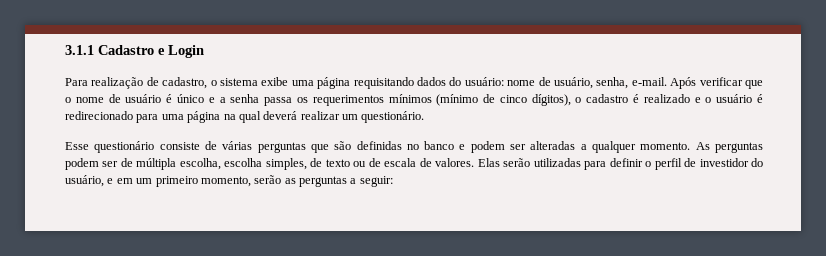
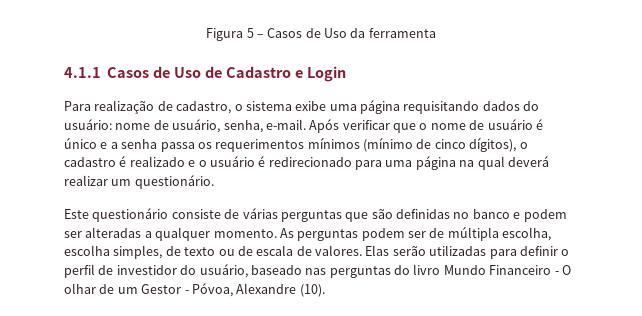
[65,45,94,55] 3.1.1 -> [206,28,436,41] [64,66,222,78] Figura 5 – Casos de Uso da ferramenta // 4.1.1 Casos de Uso de
[65,142,89,150] Esse -> [64,209,89,219] Este
[107,175,393,187] e em um primeiro momento, serão as perguntas a seguir: -> [250,264,571,278] [64,283,325,297] baseado nas perguntas do livro Mundo Financeiro - O olhar de um Gestor - Póvoa, Alexandre (10).

